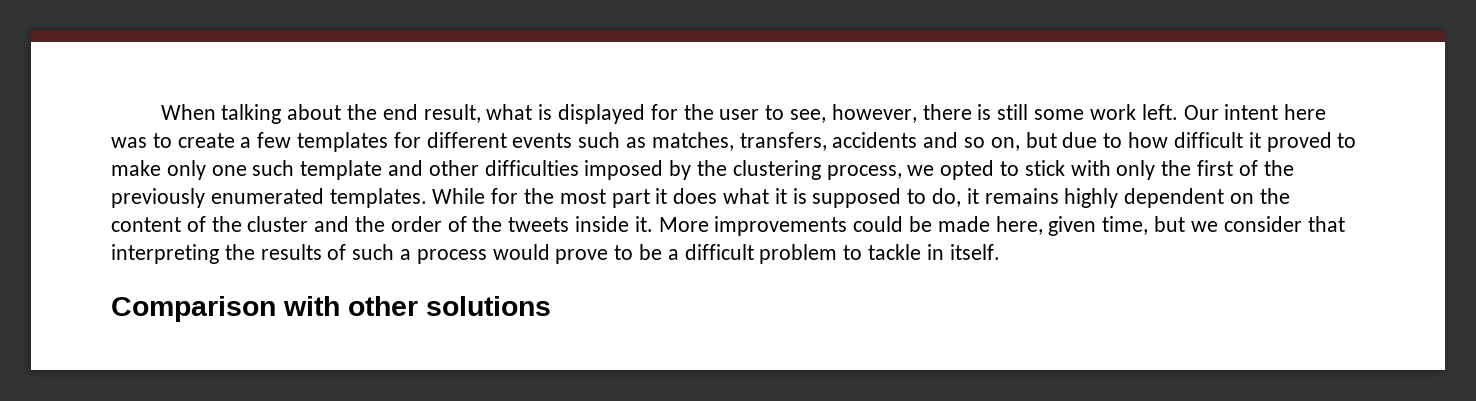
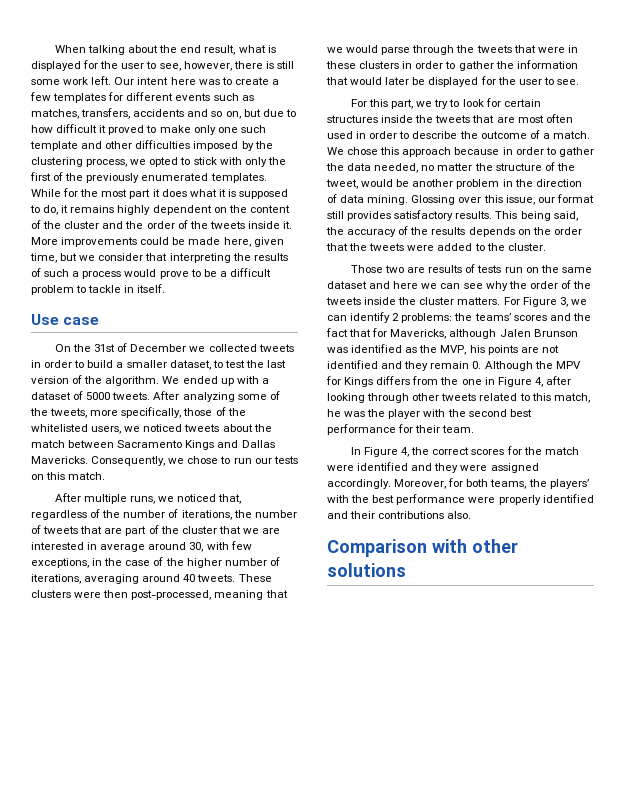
(1000, 252) none -> [31,314,100,325] [54,343,294,352] [31,360,287,370] [31,375,269,386] [31,391,280,402] [30,407,246,418] [31,424,272,434] [31,440,275,450] [31,456,298,466] [31,472,106,480] [54,493,242,504] [31,509,297,520] [31,525,281,536] [31,541,252,552] [31,557,280,568] [31,574,272,584] [31,590,288,600] [327,45,578,55] [326,60,578,71] [326,76,579,87] [350,98,541,109] [327,114,573,123] [327,130,590,139] [327,147,594,157] [326,162,575,173] [326,179,582,189] [327,194,594,205] [327,210,578,221] [326,226,582,237] [326,243,546,251] [350,264,592,273] [327,280,592,291] [326,297,587,307] [327,312,591,323] [326,328,578,339] [327,344,559,355] [327,360,581,371] [326,376,571,387] [327,393,590,403] [327,409,532,419] [327,424,475,435] [350,446,579,457] [327,462,539,473] [327,478,589,489] [327,494,594,505] [327,511,472,519] // Use case // On the 31st of December we collected tweets in order to build a smaller dataset, to test the last version of the algorithm. We ended up with a dataset of 5000 tweets. After analyzing some of the tweets, more specifically, those of the whitelisted users, we noticed tweets about the match between Sacramento Kings and Dallas Mavericks. Consequently, we chose to run our tests on this match. // After multiple runs, we noticed that, regardless of the number of iterations, the number of tweets that are part of the cluster that we are interested in average around 30, with few exceptions, in the case of the higher number of iterations, averaging around 40 tweets. These clusters were then post-processed, meaning that we would parse through the tweets that were in these clusters in order to gather the information that would later be displayed for the user to see. // For this part, we try to look for certain structures inside the tweets that are most often used in order to describe the outcome of a match. We chose this approach because in order to gather the data needed, no matter the structure of the tweet, would be another problem in the direction of data mining. Glossing over this issue, our format still provides satisfactory results. This being said, the accuracy of the results depends on the order that the tweets were added to the cluster. // Those two are results of tests run on the same dataset and here we can see why the order of the tweets inside the cluster matters. For Figure 3, we can identify 2 problems: the teams’ scores and the fact that for Mavericks, although Jalen Brunson was identified as the MVP, his points are not identified and they remain 0. Although the MPV for Kings differs from the one in Figure 4, after looking through other tweets related to this match, he was the player with the second best performance for their team. // In Figure 4, the correct scores for the match were identified and they were assigned accordingly. Moreover, for both teams, the players’ with the best performance were properly identified and their contributions also.

